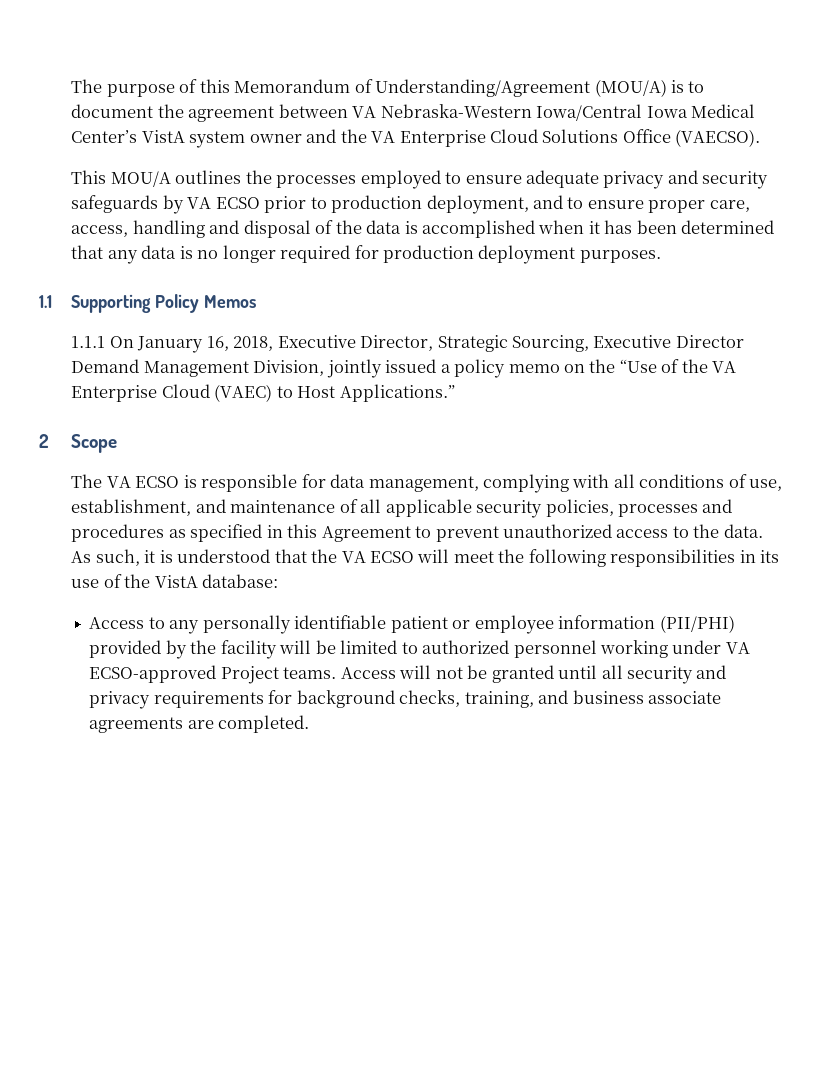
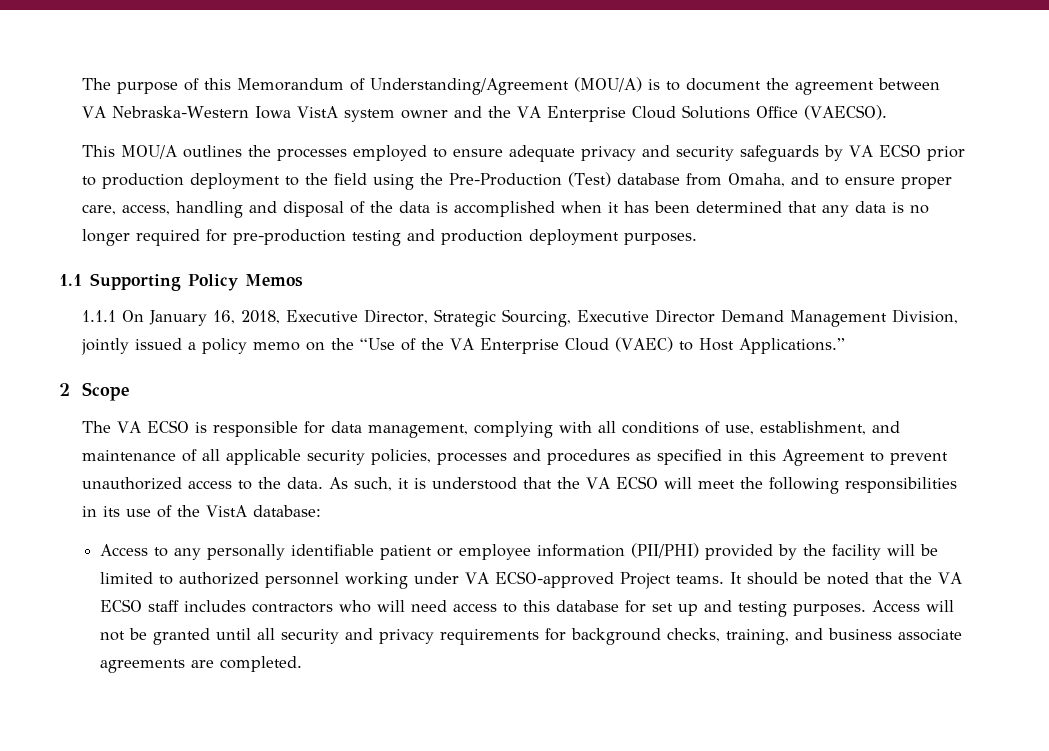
[536,104,755,121] [71,130,138,143] Iowa/Central Iowa Medical Center’s -> [254,106,291,119] Iowa
[426,195,529,214] deployment, -> [189,172,785,190] deployment to the field using the Pre-Production (Test) database from Omaha,
(379, 252) none -> [232,229,435,246] pre-production testing and
(337, 673) none -> [729,572,962,585] [99,599,866,617] It should be noted that the VA ECSO staff includes contractors who will need access to this database for set up and testing purposes.

